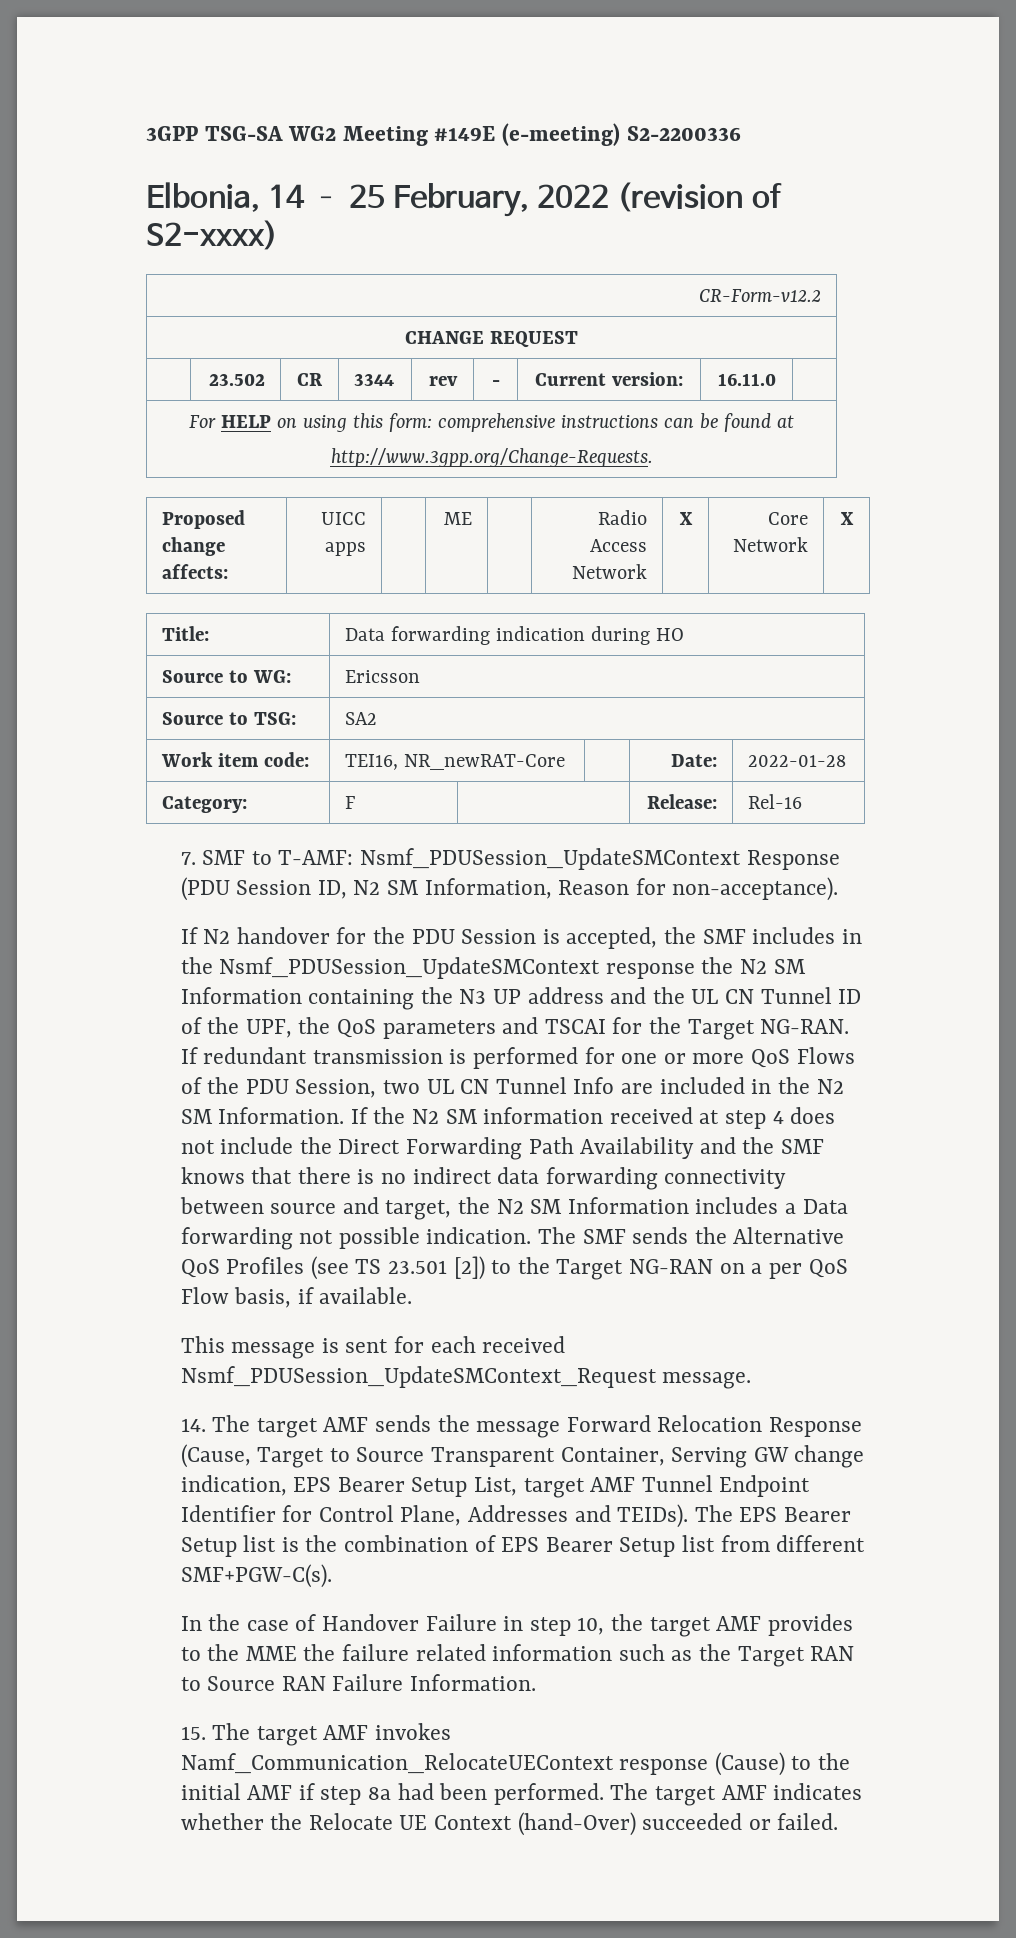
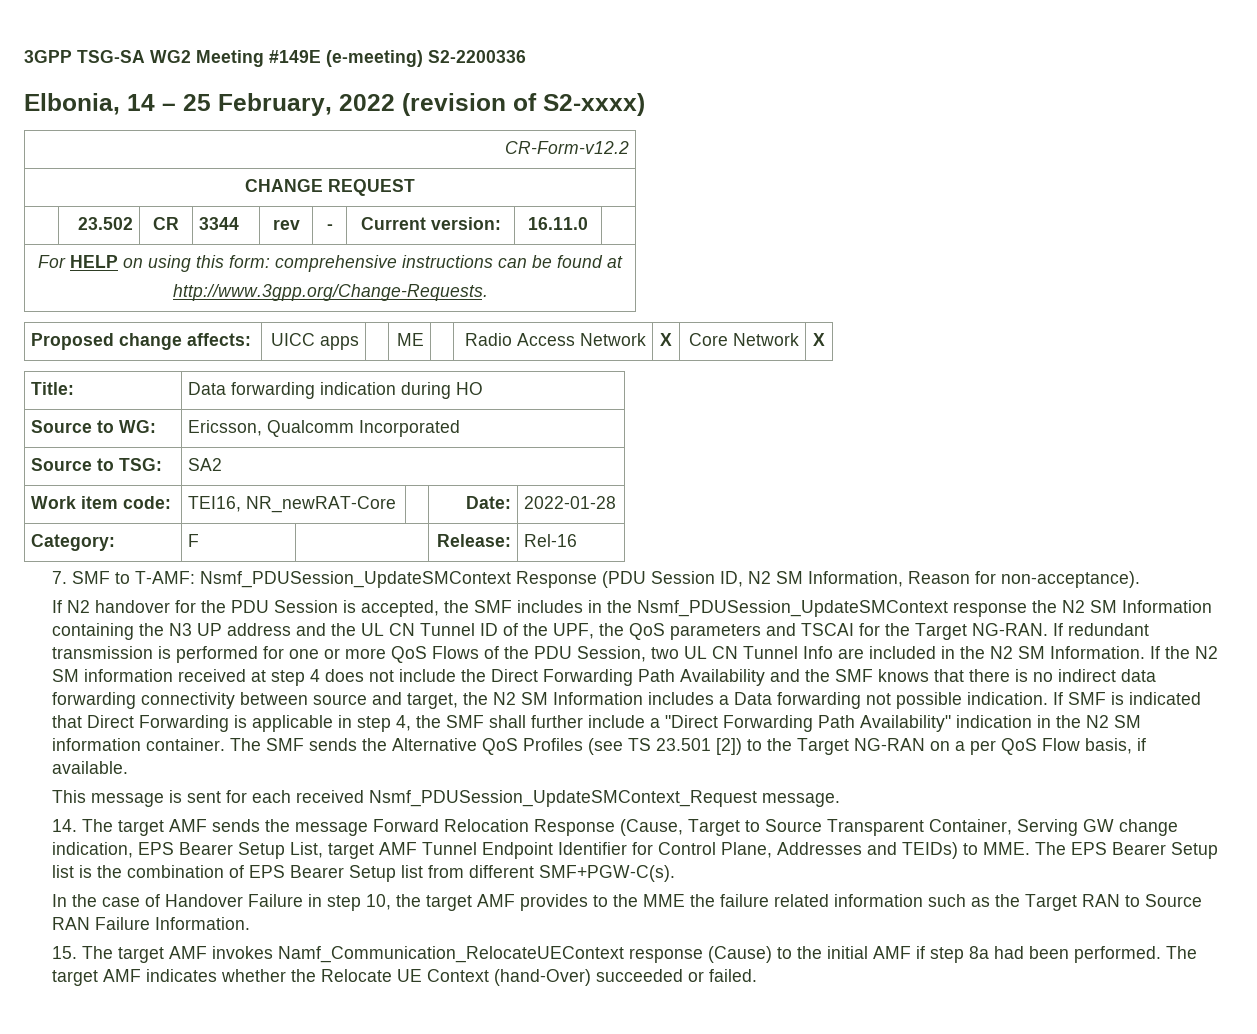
[345,670,421,683] Ericsson -> [188,420,461,437] Ericsson, Qualcomm Incorporated
(532, 1235) none -> [1053,692,1202,705] [52,715,1142,732] [52,738,226,751] If SMF is indicated that Direct Forwarding is applicable in step 4, the SMF shall further include a "Direct Forwarding Path Availability" indication in the N2 SM information container.
[617,1504,689,1528] TEIDs). -> [902,842,1031,859] TEIDs) to MME.

